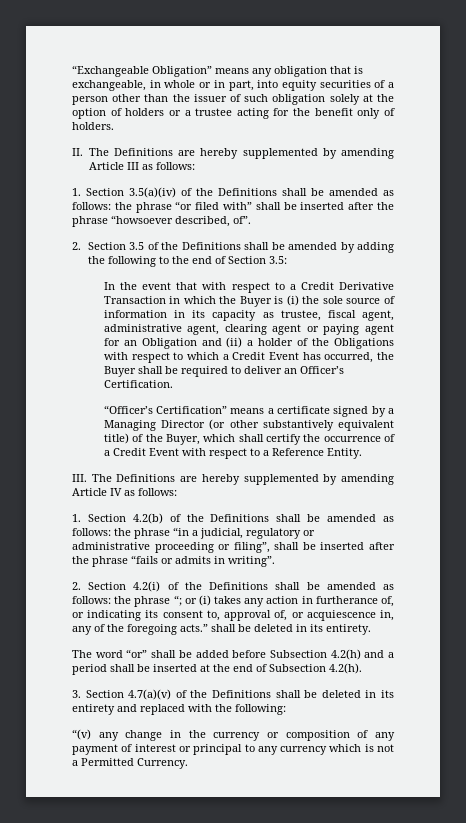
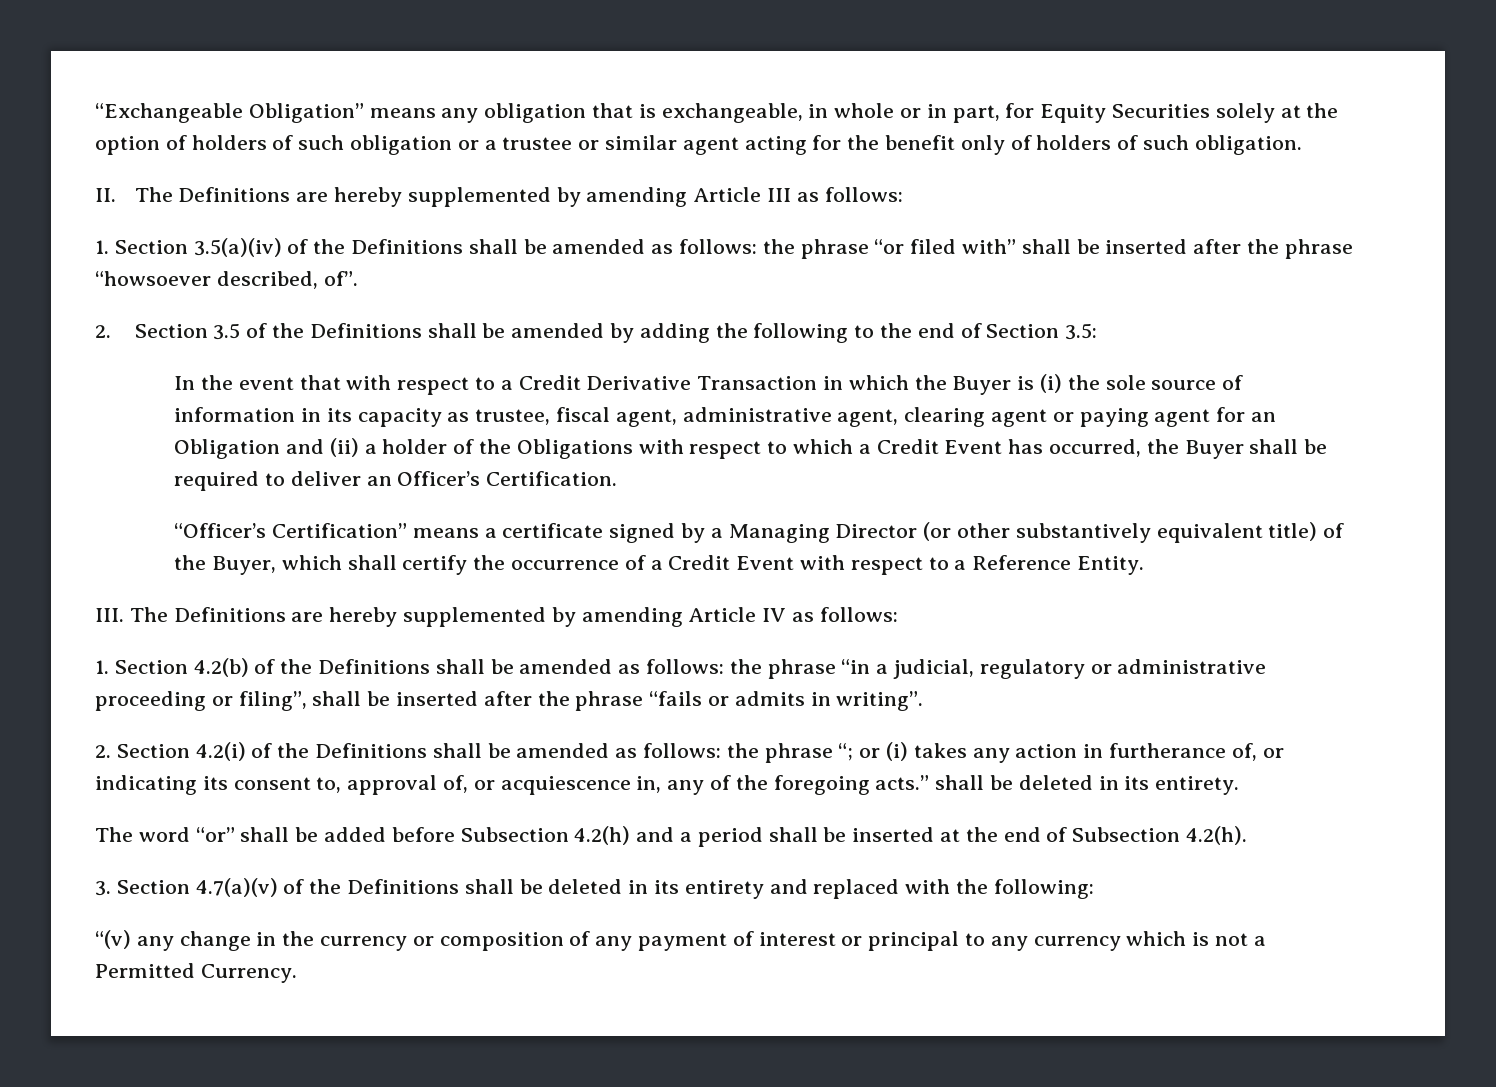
[257,80,394,91] [72,94,326,105] into equity securities of a person other than the issuer of such obligation -> [1005,103,1211,123] for Equity Securities
[168,108,233,116] or a trustee -> [272,135,739,155] of such obligation or a trustee or similar agent
[72,122,114,130] holders. -> [1036,135,1302,155] holders of such obligation.

